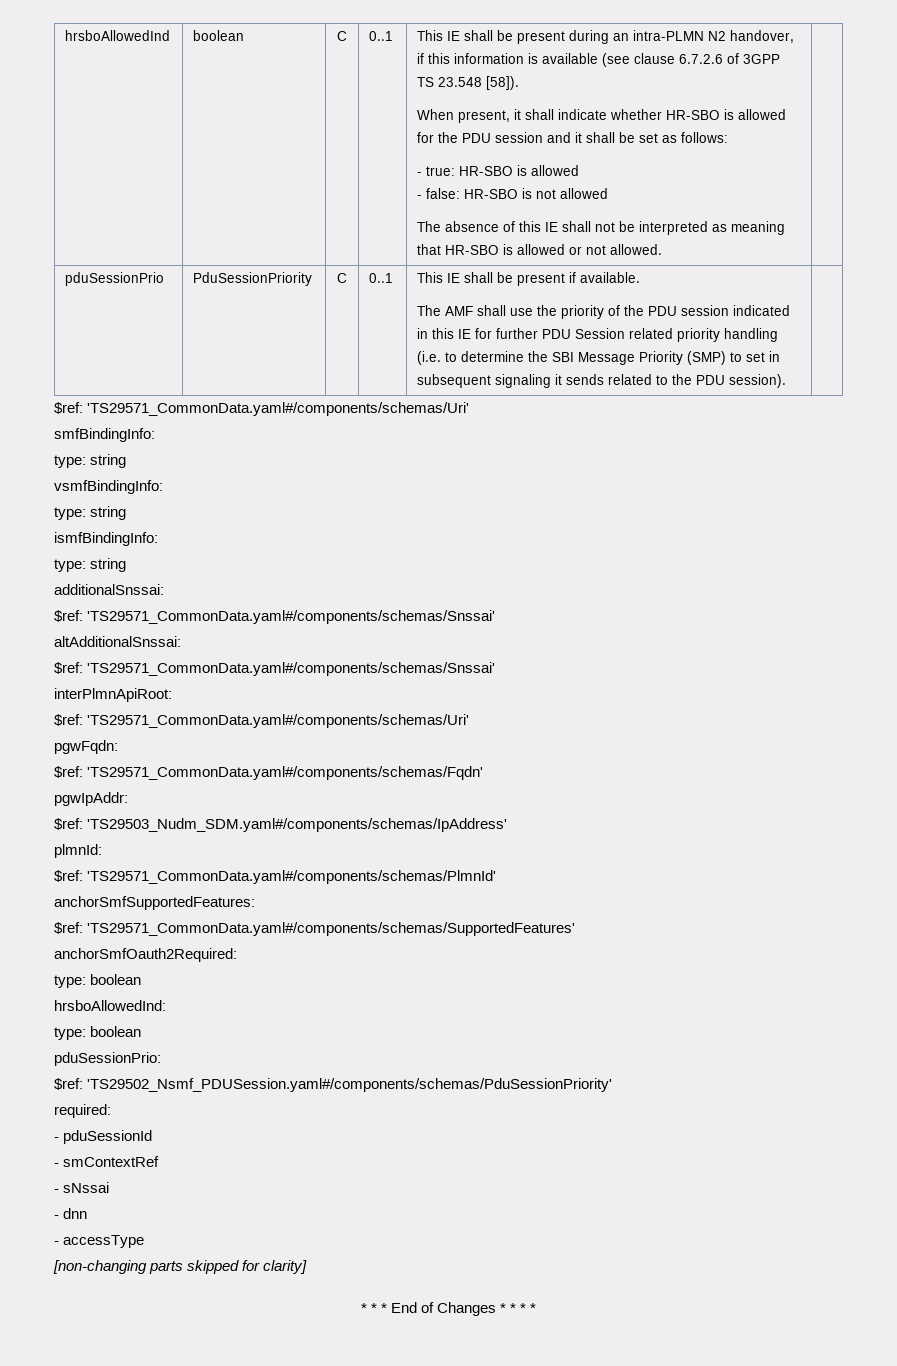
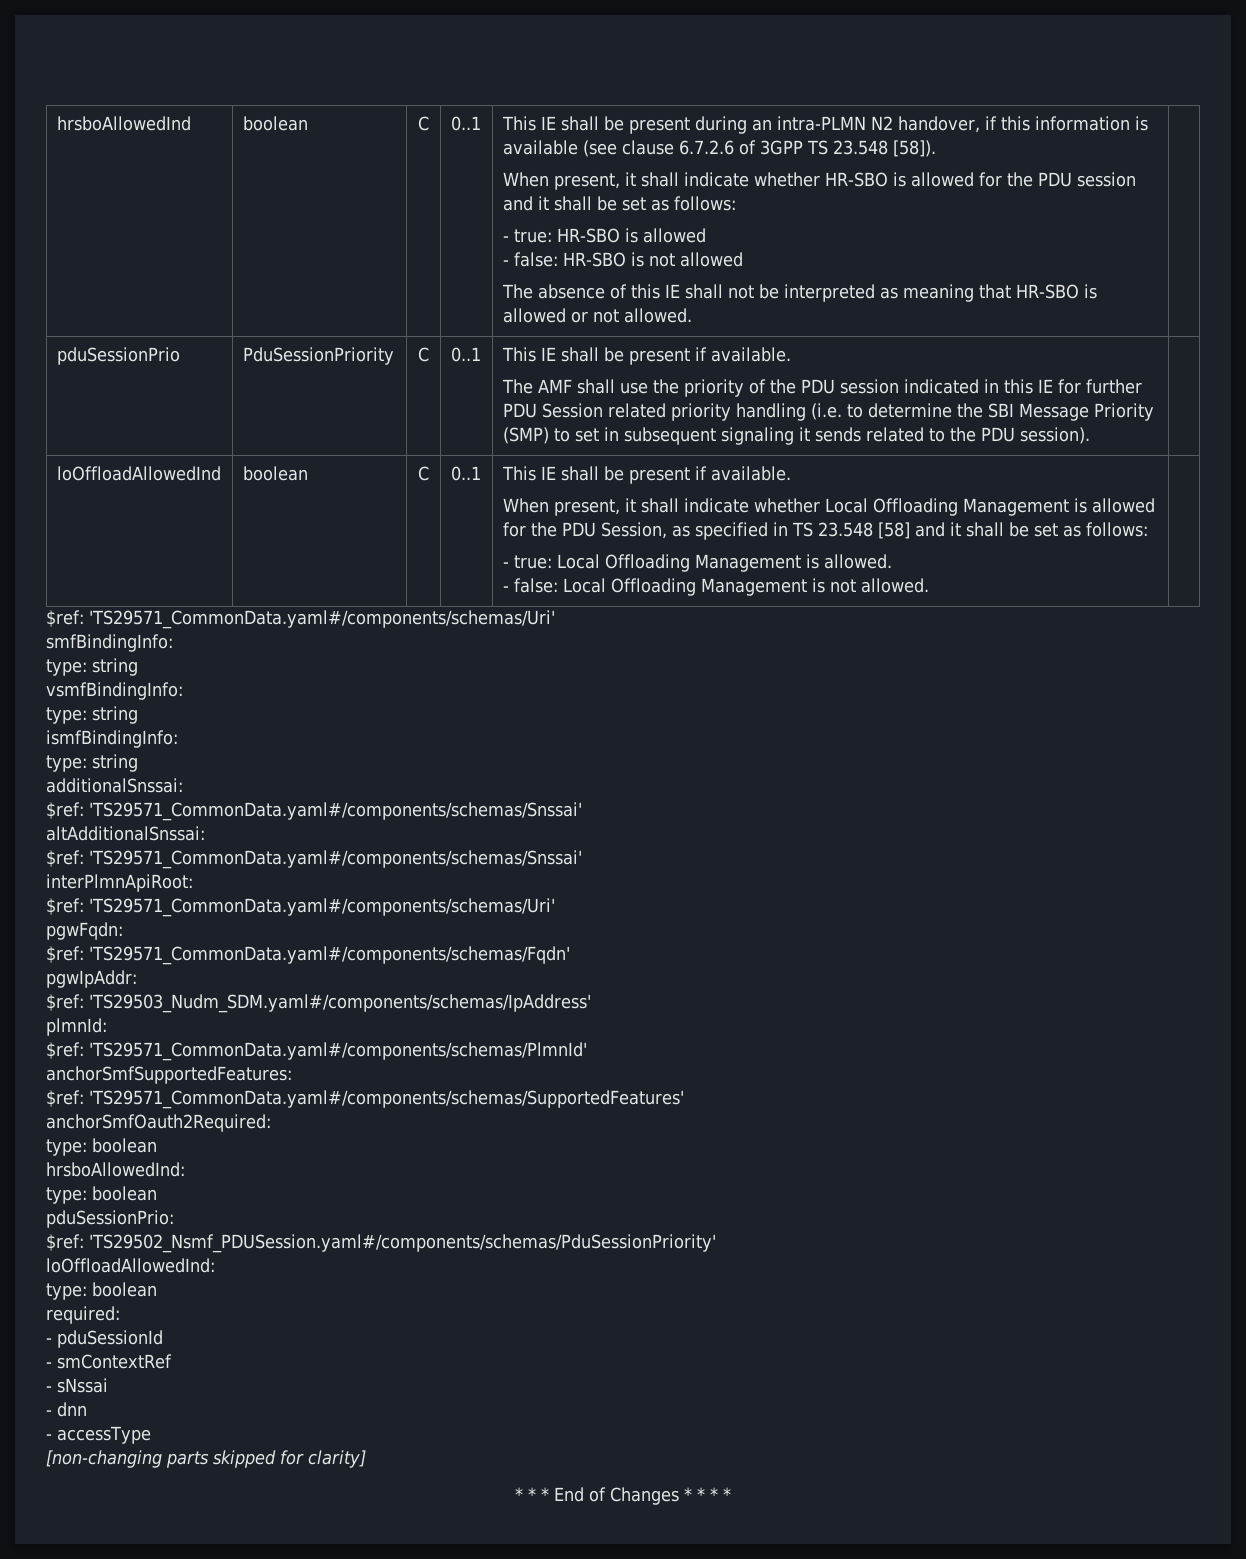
(787, 381) none -> [56,466,221,481] [242,466,308,481] [418,466,429,481] [450,466,481,481] [501,466,791,484] [502,498,1155,516] [502,522,1148,540] [502,554,892,572] [502,578,929,596] // loOffloadAllowedInd | boolean | C | 0..1 | This IE shall be present if available. // When present, it shall indicate whether Local Offloading Management is allowed for the PDU Session, as specified in TS 23.548 [58] and it shall be set as follows: // - true: Local Offloading Management is allowed. // - false: Local Offloading Management is not allowed. |
(613, 1085) none -> [46,1258,215,1273] [46,1282,157,1300] // loOffloadAllowedInd: // type: boolean

